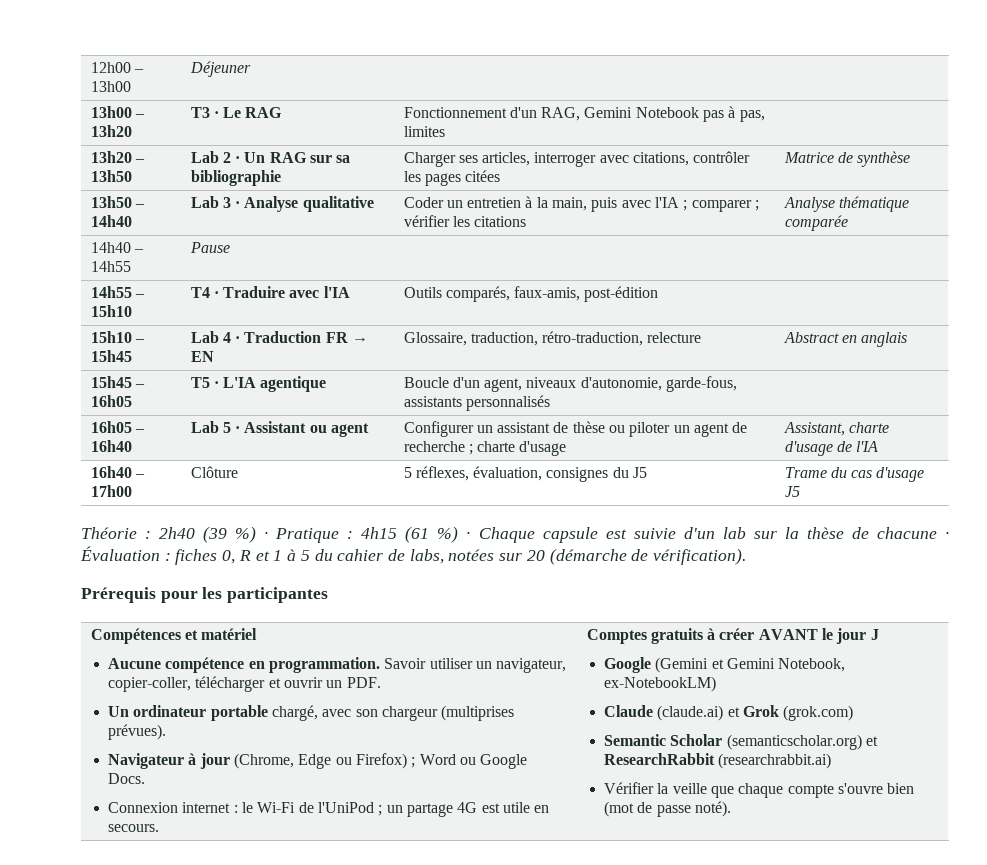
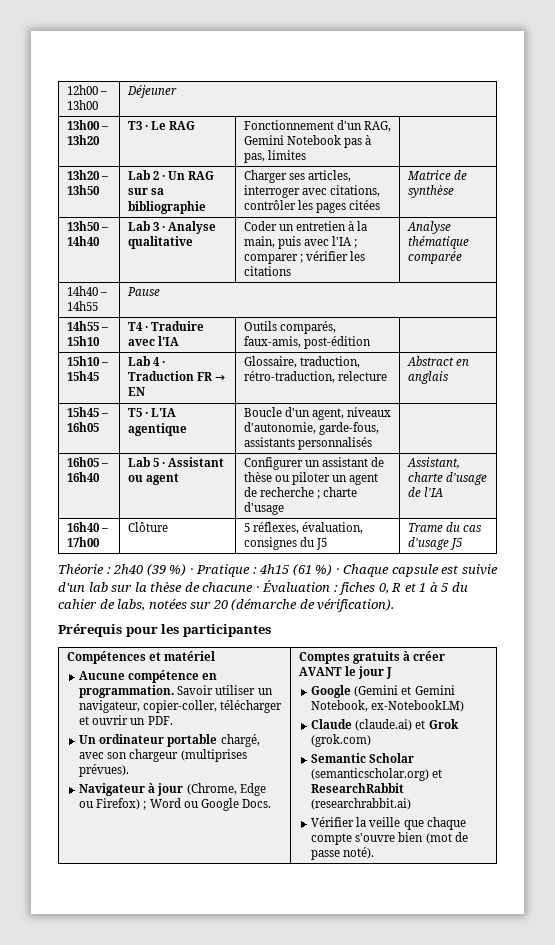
[108,802,550,817] [108,824,160,832] // Connexion internet : le Wi-Fi de l'UniPod ; un partage 4G est utile en secours. -> (271, 803) none

